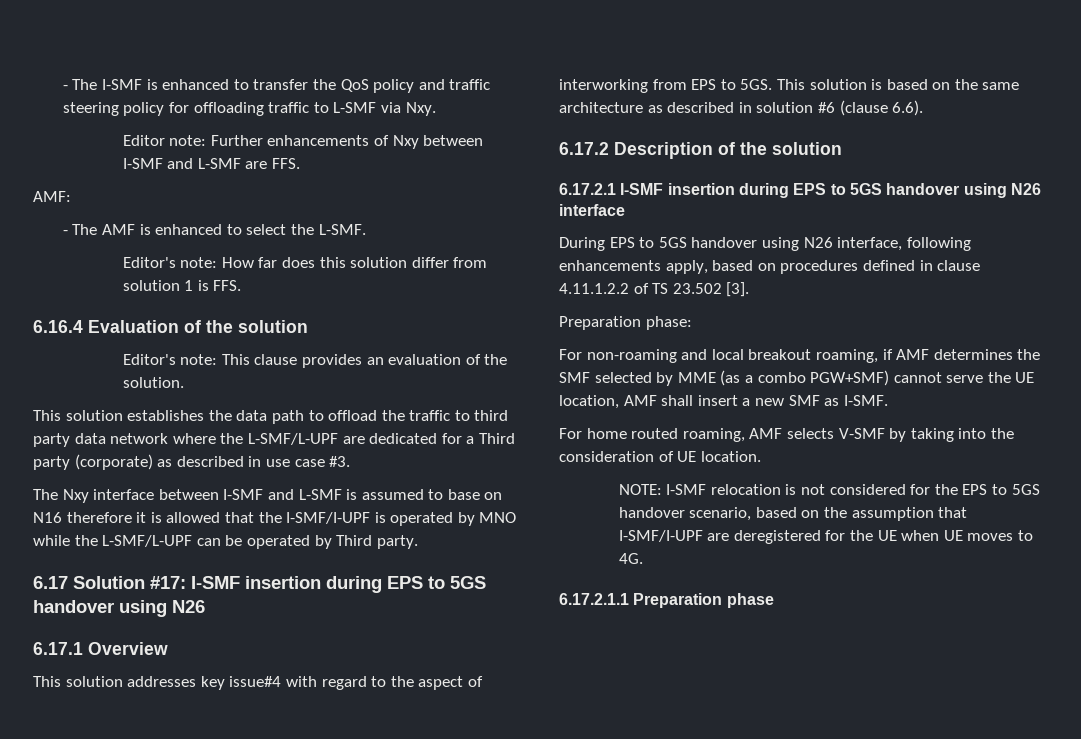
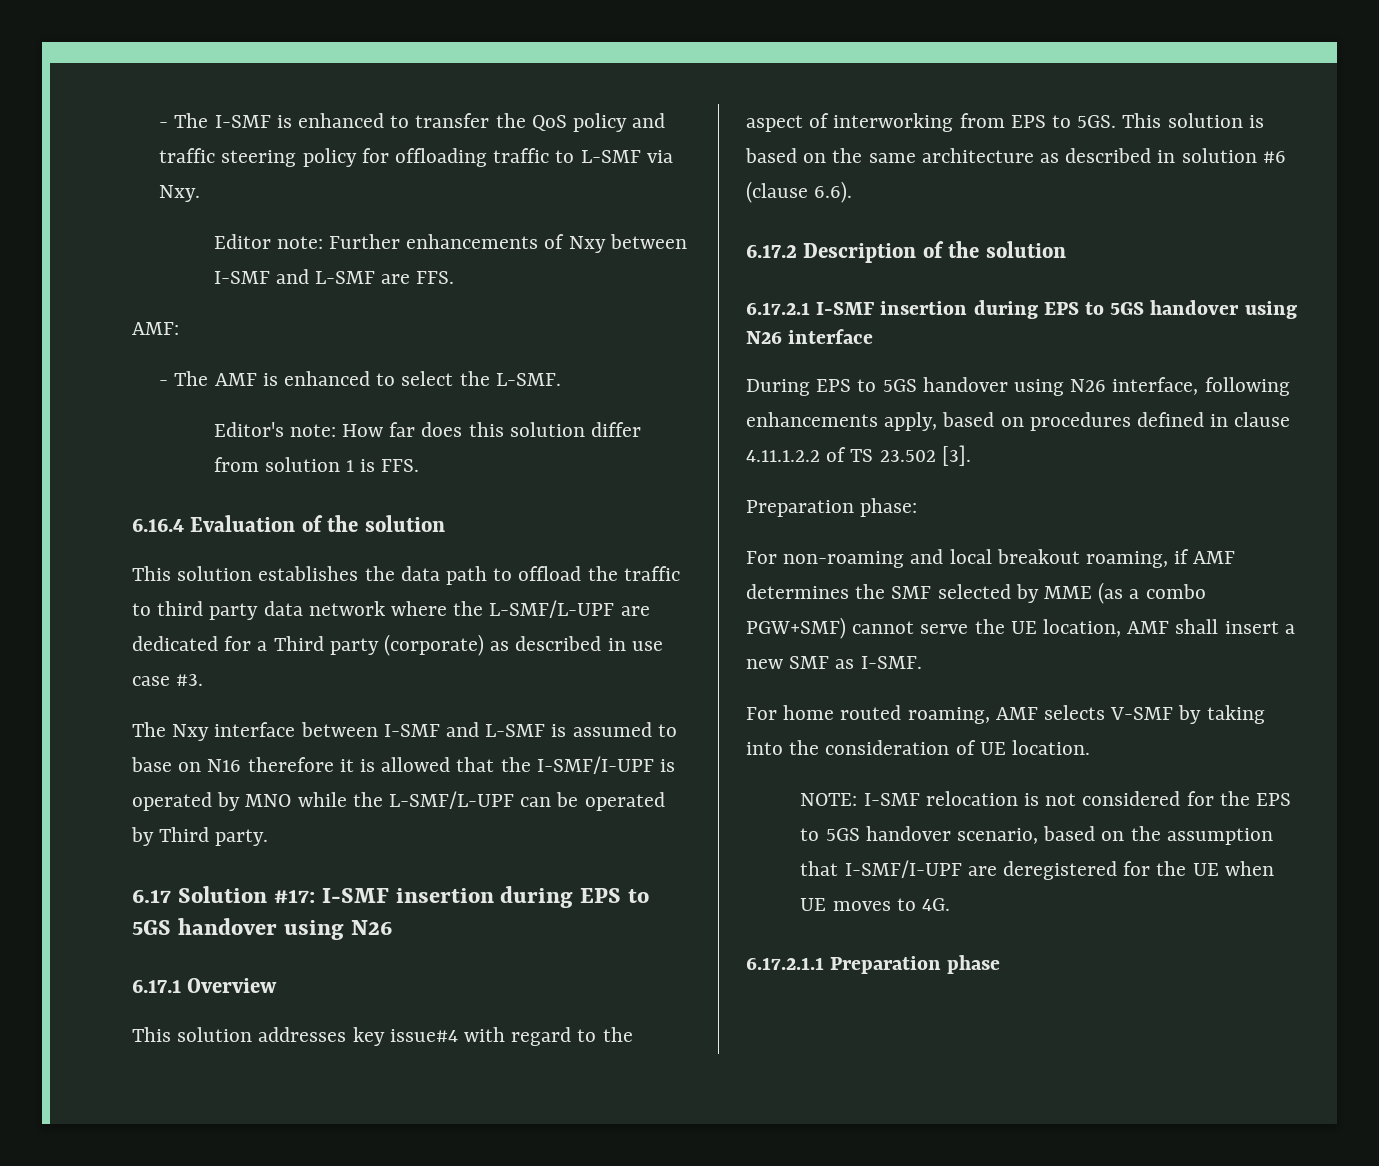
[122,354,508,368] [122,377,184,388] // Editor's note: This clause provides an evaluation of the solution. -> (445, 523) none

